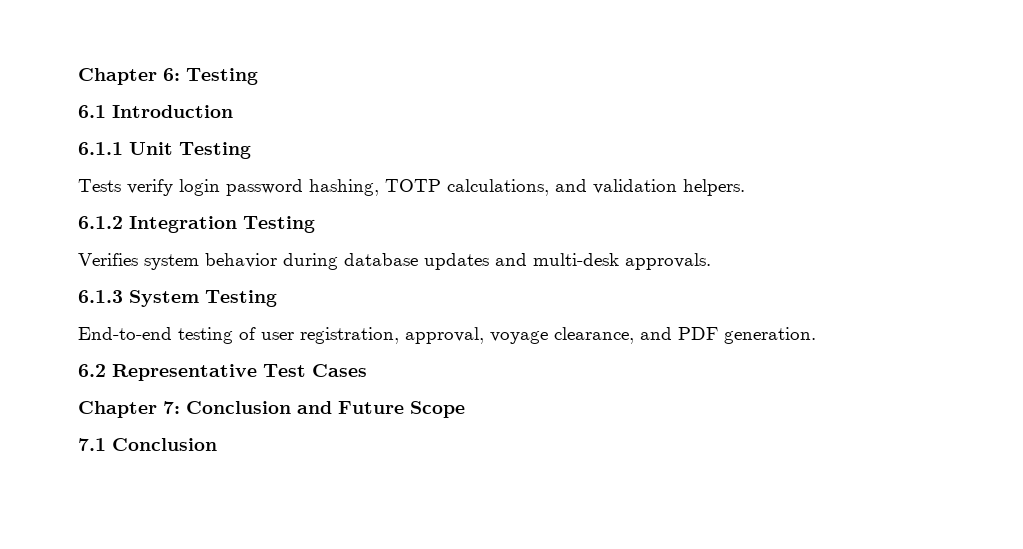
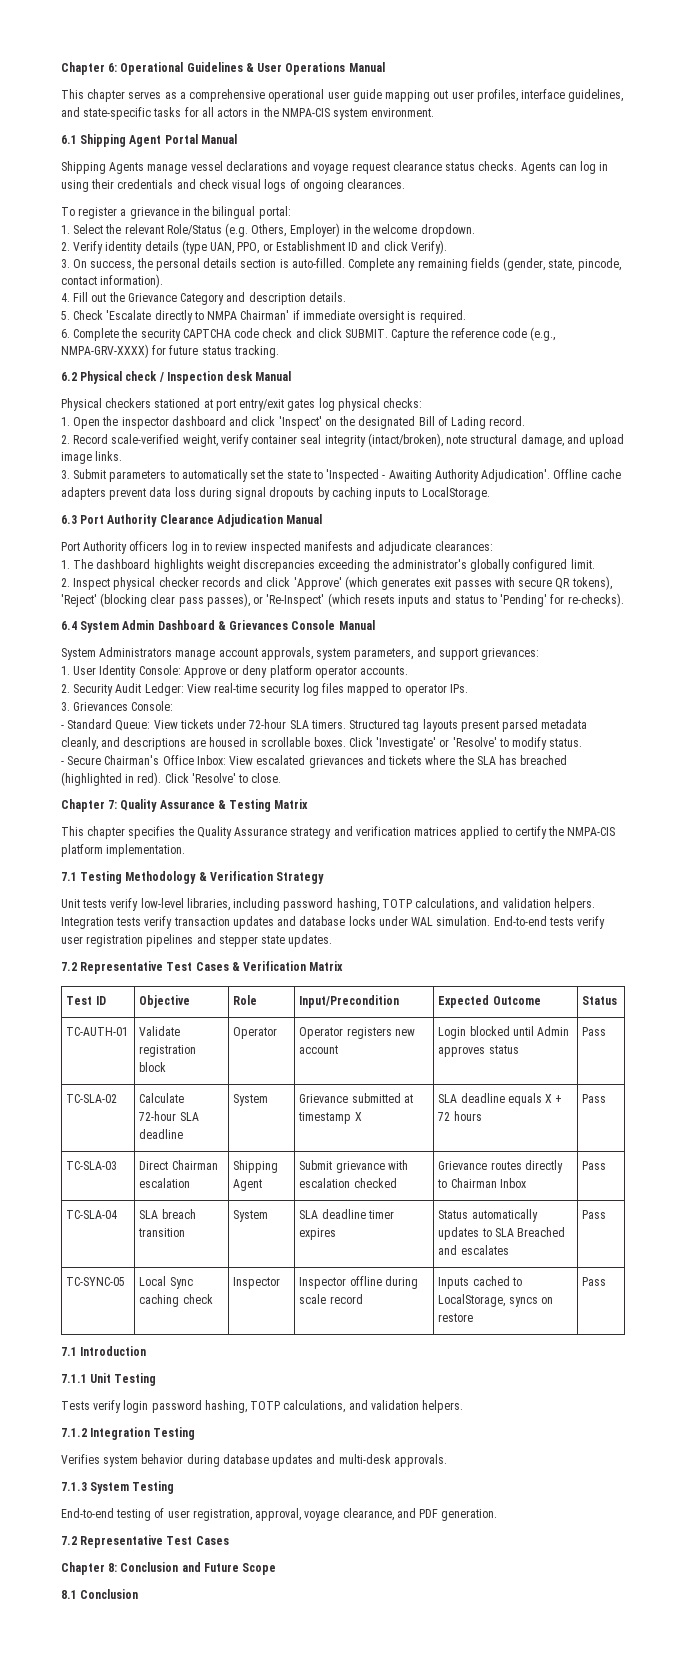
[186,68,258,85] [78,105,106,118] Testing // 6.1 -> [120,62,385,75] [61,89,624,102] [61,107,435,120] [61,134,237,147] [61,161,609,174] [61,179,406,192] [61,206,291,219] [61,223,475,237] [61,240,447,254] [61,257,621,271] [61,274,164,288] [61,292,346,305] [61,310,466,323] [61,327,556,341] [61,344,279,358] [61,371,292,384] [61,398,423,411] [61,416,526,429] [61,433,625,447] [61,451,123,464] [61,469,621,482] [61,487,490,500] [61,514,323,527] [61,541,493,554] [61,559,595,572] [61,576,612,590] [61,593,624,607] [61,620,375,633] [61,647,540,660] [61,665,409,678] [61,683,468,696] [61,701,174,711] [61,719,588,732] [61,737,583,750] [61,755,568,768] [61,772,282,786] [61,799,309,812] [61,826,616,839] [61,844,186,857] [61,871,325,884] [61,898,595,911] [61,916,606,929] [61,934,333,947] [61,961,344,974] [66,996,106,1005] [139,995,191,1008] [233,995,258,1005] [299,995,400,1008] [438,995,541,1008] [582,996,618,1005] [66,1027,129,1036] [139,1026,181,1036] [139,1045,197,1057] [139,1062,167,1072] [233,1027,278,1039] [299,1027,415,1039] [299,1045,339,1054] [438,1026,570,1039] [438,1045,519,1057] [582,1027,607,1036] [66,1094,118,1103] [139,1093,185,1103] [139,1111,199,1121] [139,1129,184,1139] [233,1094,269,1106] [299,1093,413,1103] [298,1112,362,1124] [438,1093,563,1106] [438,1111,482,1121] [582,1094,607,1103] [66,1161,118,1170] [139,1160,218,1170] [139,1178,191,1188] [233,1160,279,1173] [233,1179,263,1191] [299,1160,408,1173] [299,1178,397,1188] [438,1160,563,1173] [437,1178,526,1188] [582,1161,607,1170] [66,1210,118,1219] [139,1209,196,1219] [138,1228,186,1237] [233,1210,269,1222] [299,1209,394,1219] [299,1228,337,1240] [438,1209,538,1222] [438,1227,566,1240] [438,1245,509,1255] [582,1210,607,1219] [66,1277,126,1286] [139,1276,193,1289] [139,1294,213,1307] [233,1277,281,1289] [299,1276,418,1289] [299,1294,363,1304] [438,1276,522,1289] [438,1294,553,1307] [438,1313,474,1322] [582,1277,607,1286] [61,1347,77,1356] Operational Guidelines & User Operations Manual // This chapter serves as a comprehensive operational user guide mapping out user profiles, interface guidelines, and state-specific tasks for all actors in the NMPA-CIS system environment. // 6.1 Shipping Agent Portal Manual // Shipping Agents manage vessel declarations and voyage request clearance status checks. Agents can log in using their credentials and check visual logs of ongoing clearances. // To register a grievance in the bilingual portal: // 1. Select the relevant Role/Status (e.g. Others, Employer) in the welcome dropdown. // 2. Verify identity details (type UAN, PPO, or Establishment ID and click Verify). // 3. On success, the personal details section is auto-filled. Complete any remaining fields (gender, state, pincode, contact information). // 4. Fill out the Grievance Category and description details. // 5. Check 'Escalate directly to NMPA Chairman' if immediate oversight is required. // 6. Complete the security CAPTCHA code check and click SUBMIT. Capture the reference code (e.g., NMPA-GRV-XXXX) for future status tracking. // 6.2 Physical check / Inspection desk Manual // Physical checkers stationed at port entry/exit gates log physical checks: // 1. Open the inspector dashboard and click 'Inspect' on the designated Bill of Lading record. // 2. Record scale-verified weight, verify container seal integrity (intact/broken), note structural damage, and upload image links. // 3. Submit parameters to automatically set the state to 'Inspected - Awaiting Authority Adjudication'. Offline cache adapters prevent data loss during signal dropouts by caching inputs to LocalStorage. // 6.3 Port Authority Clearance Adjudication Manual // Port Authority officers log in to review inspected manifests and adjudicate clearances: // 1. The dashboard highlights weight discrepancies exceeding the administrator's globally configured limit. // 2. Inspect physical checker records and click 'Approve' (which generates exit passes with secure QR tokens), 'Reject' (blocking clear pass passes), or 'Re-Inspect' (which resets inputs and status to 'Pending' for re-checks). // 6.4 System Admin Dashboard & Grievances Console Manual // System Administrators manage account approvals, system parameters, and support grievances: // 1. User Identity Console: Approve or deny platform operator accounts. // 2. Security Audit Ledger: View real-time security log files mapped to operator IPs. // 3. Grievances Console: // - Standard Queue: View tickets under 72-hour SLA timers. Structured tag layouts present parsed metadata cleanly, and descriptions are housed in scrollable boxes. Click 'Investigate' or 'Resolve' to modify status. // - Secure Chairman's Office Inbox: View escalated grievances and tickets where the SLA has breached (highlighted in red). Click 'Resolve' to close. // Chapter 7: Quality Assurance & Testing Matrix // This chapter specifies the Quality Assurance strategy and verification matrices applied to certify the NMPA-CIS platform implementation. // 7.1 Testing Methodology & Verification Strategy // Unit tests verify low-level libraries, including password hashing, TOTP calculations, and validation helpers. Integration tests verify transaction updates and database locks under WAL simulation. End-to-end tests verify user registration pipelines and stepper state updates. // 7.2 Representative Test Cases & Verification Matrix // Test ID | Objective | Role | Input/Precondition | Expected Outcome | Status // TC-AUTH-01 | Validate registration block | Operator | Operator registers new account | Login blocked until Admin approves status | Pass // TC-SLA-02 | Calculate 72-hour SLA deadline | System | Grievance submitted at timestamp X | SLA deadline equals X + 72 hours | Pass // TC-SLA-03 | Direct Chairman escalation | Shipping Agent | Submit grievance with escalation checked | Grievance routes directly to Chairman Inbox | Pass // TC-SLA-04 | SLA breach transition | System | SLA deadline timer expires | Status automatically updates to SLA Breached and escalates | Pass // TC-SYNC-05 | Local Sync caching check | Inspector | Inspector offline during scale record | Inputs cached to LocalStorage, syncs on restore | Pass // 7.1
[78,142,123,155] 6.1.1 -> [61,1374,87,1383] 7.1.1
[78,216,123,229] 6.1.2 -> [61,1428,87,1437] 7.1.2
[78,290,123,303] 6.1.3 -> [61,1482,87,1491] 7.1.3
[78,364,106,377] 6.2 -> [61,1536,77,1545] 7.2
[163,401,180,414] 7: -> [108,1563,118,1572] 8:
[78,438,106,451] 7.1 -> [61,1590,77,1599] 8.1

